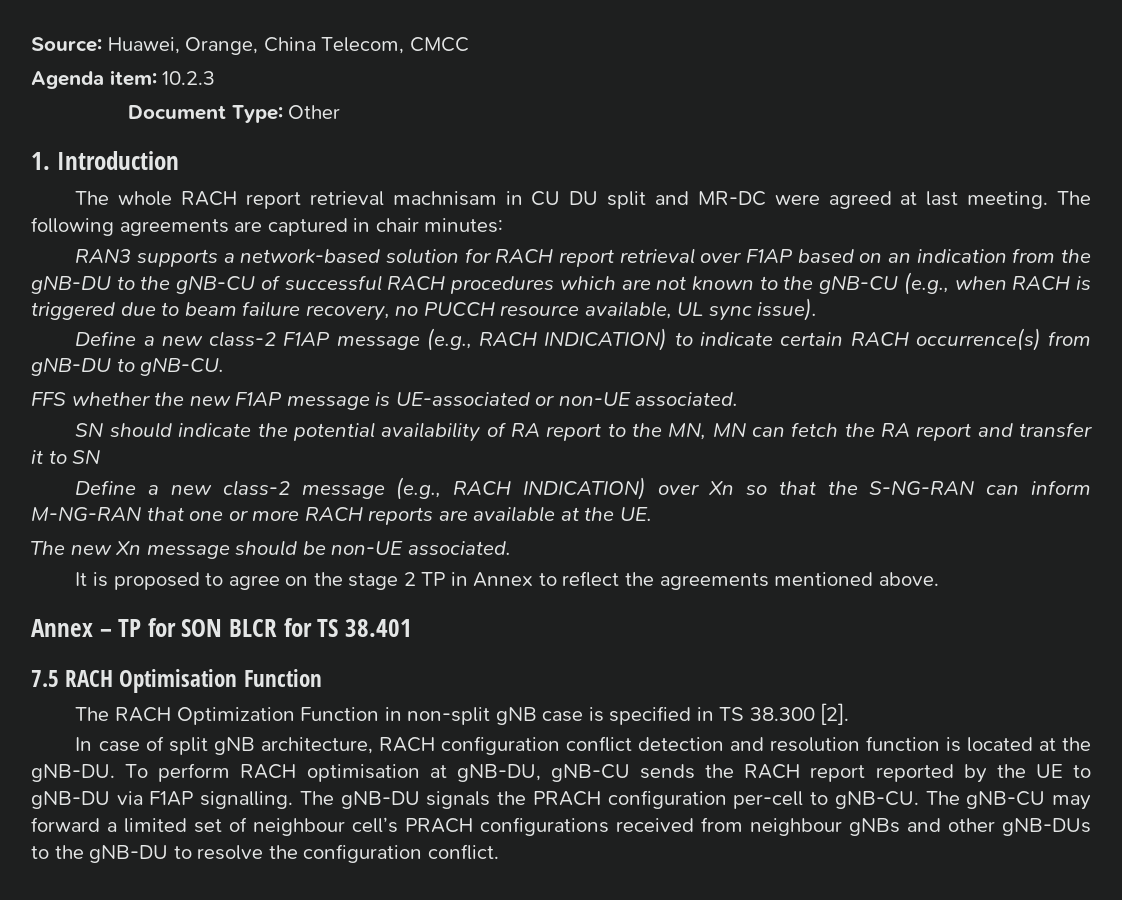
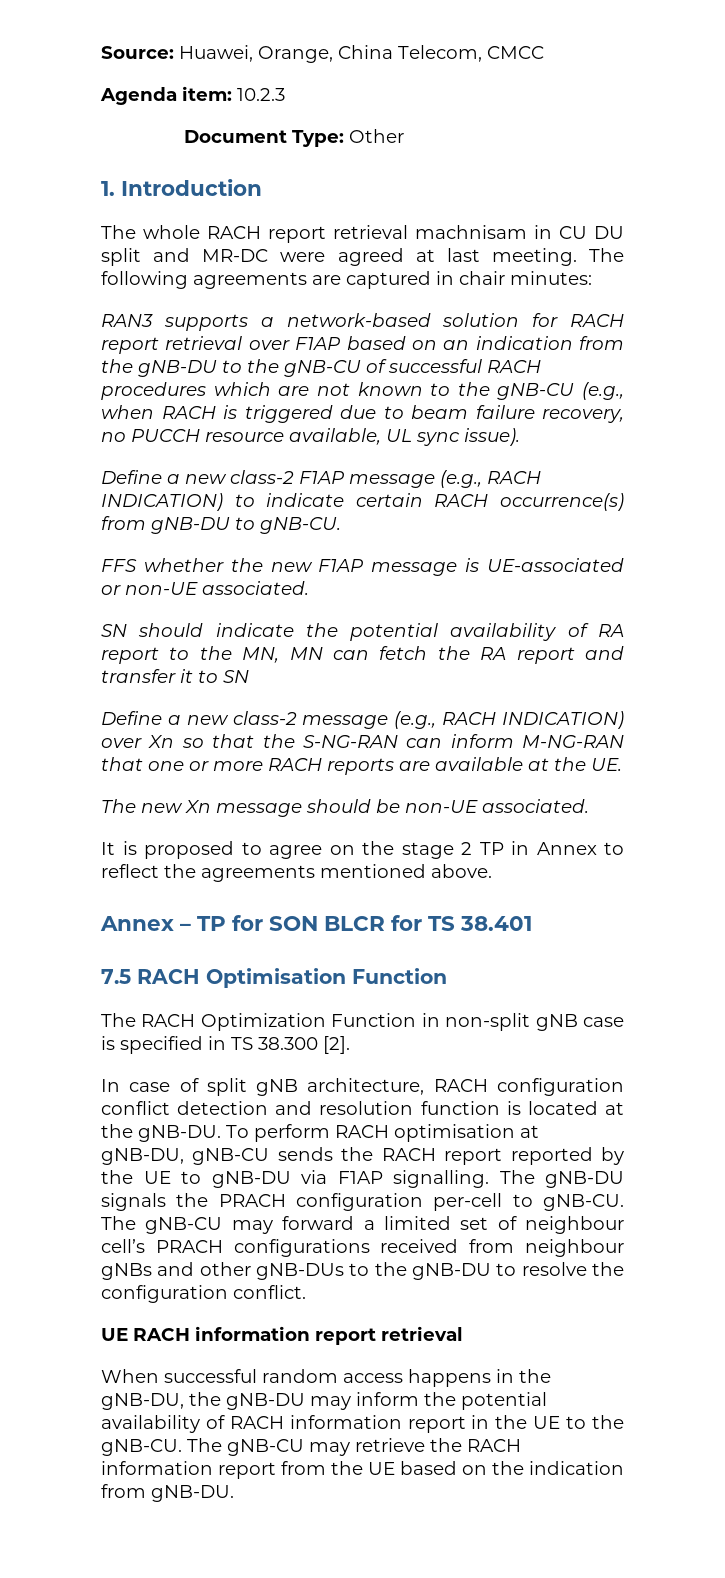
(499, 852) none -> [101,1326,463,1345] [101,1369,551,1387] [101,1392,547,1410] [101,1415,625,1433] [101,1438,521,1456] [101,1461,624,1479] [101,1484,234,1502] // UE RACH information report retrieval // When successful random access happens in the gNB-DU, the gNB-DU may inform the potential availability of RACH information report in the UE to the gNB-CU. The gNB-CU may retrieve the RACH information report from the UE based on the indication from gNB-DU.

